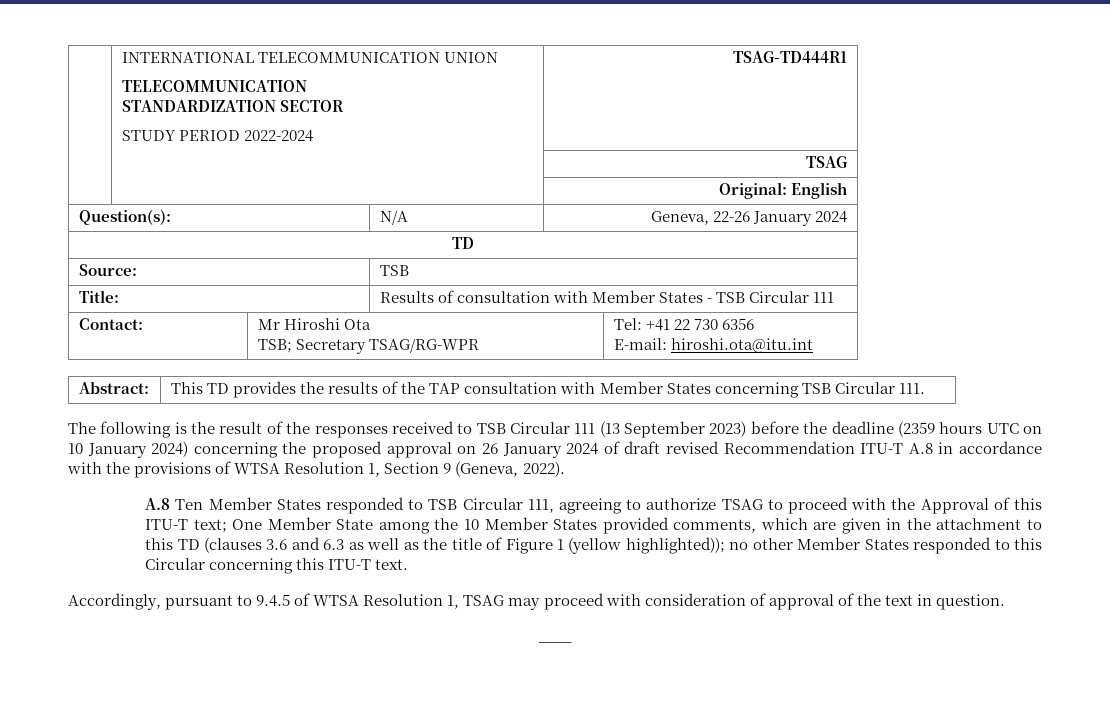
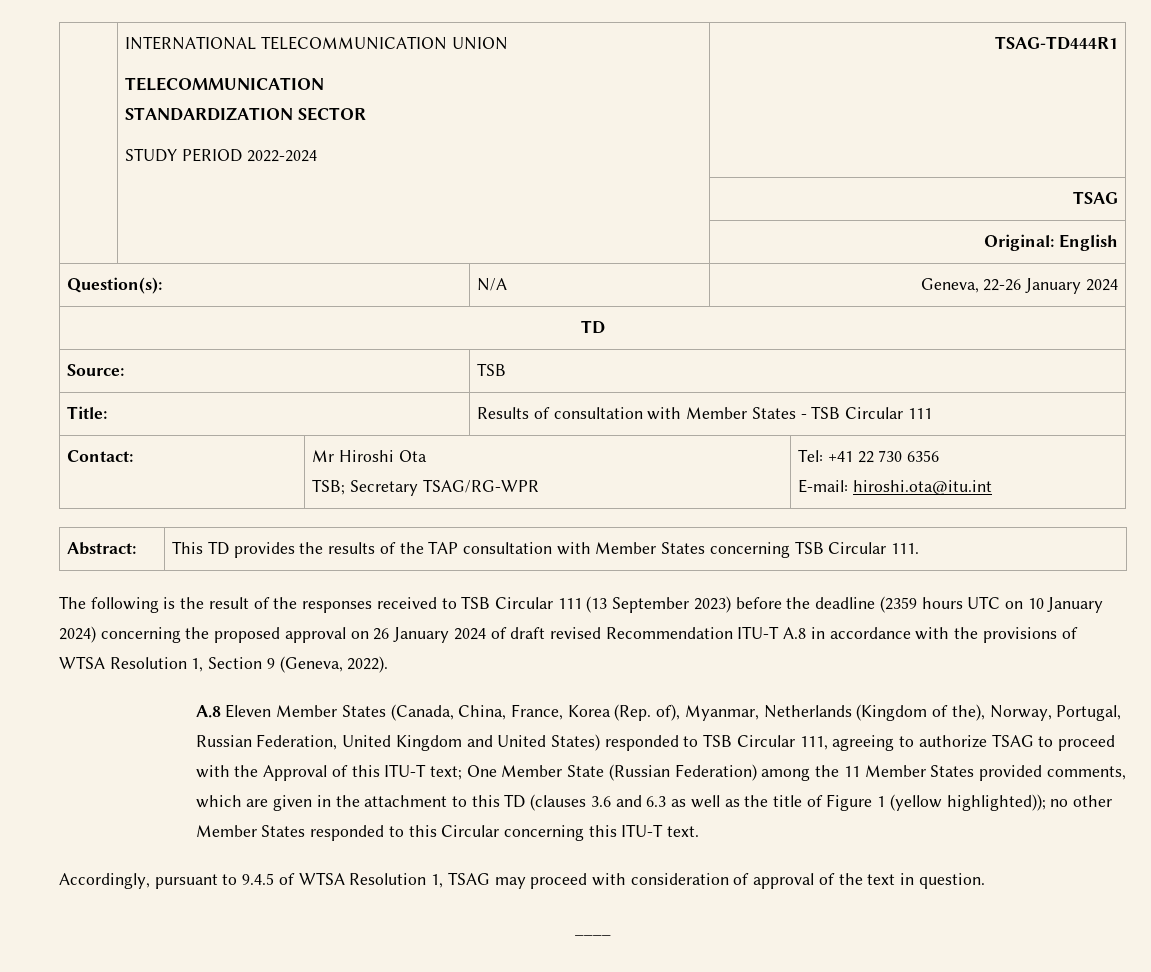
[175,497,321,510] Ten Member States -> [225,704,1122,721] [195,734,600,751] Eleven Member States (Canada, China, France, Korea (Rep. of), Myanmar, Netherlands (Kingdom of the), Norway, Portugal, Russian Federation, United Kingdom and United States)
(374, 524) none -> [608,764,757,781] (Russian Federation)
[463,519,479,530] 10 -> [843,766,860,777] 11

